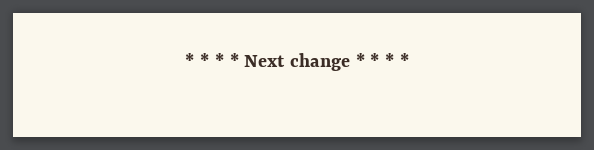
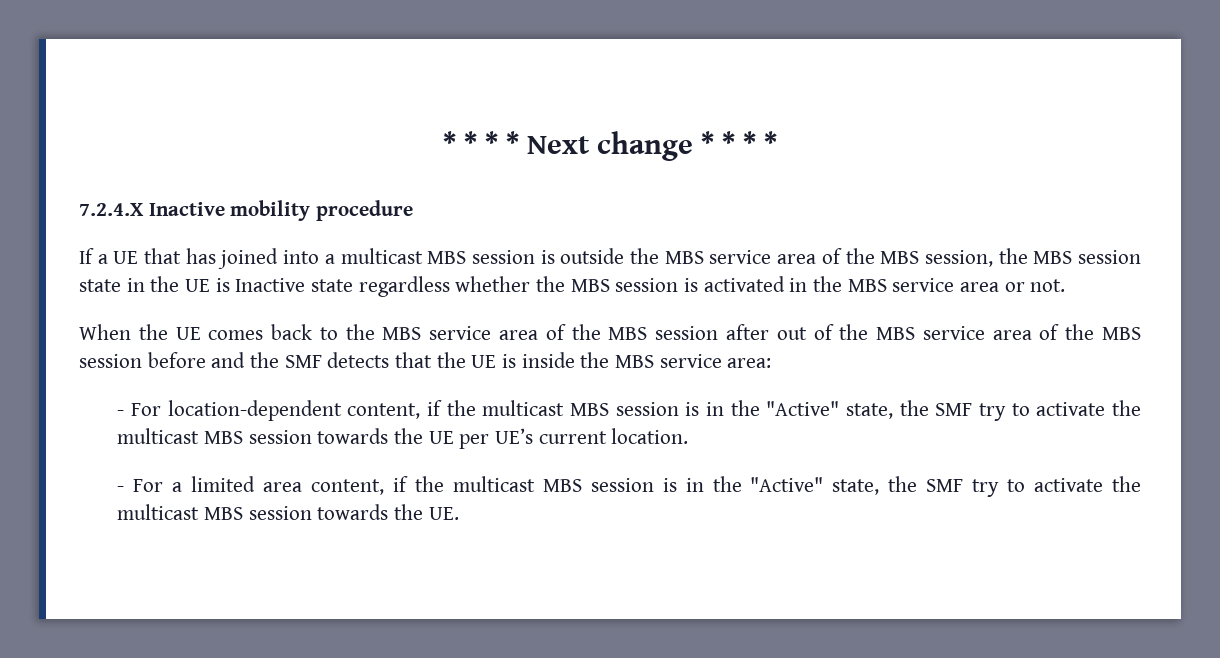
(409, 60) none -> [79,200,414,221] [79,248,1141,269] [79,276,1066,297] [79,324,1141,340] [79,352,772,368] [117,400,1142,421] [117,428,689,449] [117,476,1142,497] [117,504,459,520] // 7.2.4.X Inactive mobility procedure // If a UE that has joined into a multicast MBS session is outside the MBS service area of the MBS session, the MBS session state in the UE is Inactive state regardless whether the MBS session is activated in the MBS service area or not. // When the UE comes back to the MBS service area of the MBS session after out of the MBS service area of the MBS session before and the SMF detects that the UE is inside the MBS service area: // - For location-dependent content, if the multicast MBS session is in the "Active" state, the SMF try to activate the multicast MBS session towards the UE per UE’s current location. // - For a limited area content, if the multicast MBS session is in the "Active" state, the SMF try to activate the multicast MBS session towards the UE.

